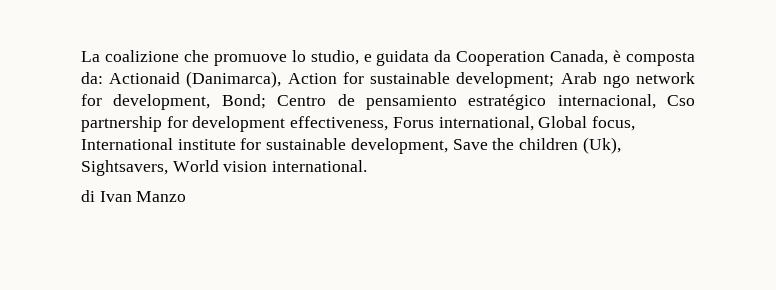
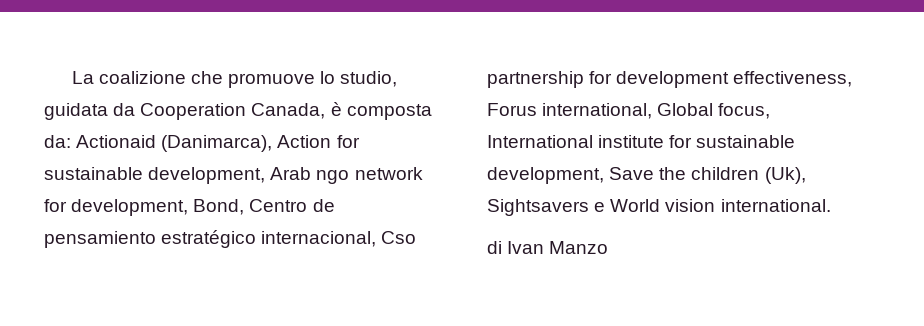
[363,54,372,62] e -> (398, 79) none
[456,72,555,88] development; -> [148,167,266,184] development,
[221,94,266,109] Bond; -> [193,199,245,215] Bond,
[81,160,168,176] Sightsavers, -> [487,199,606,216] Sightsavers e

